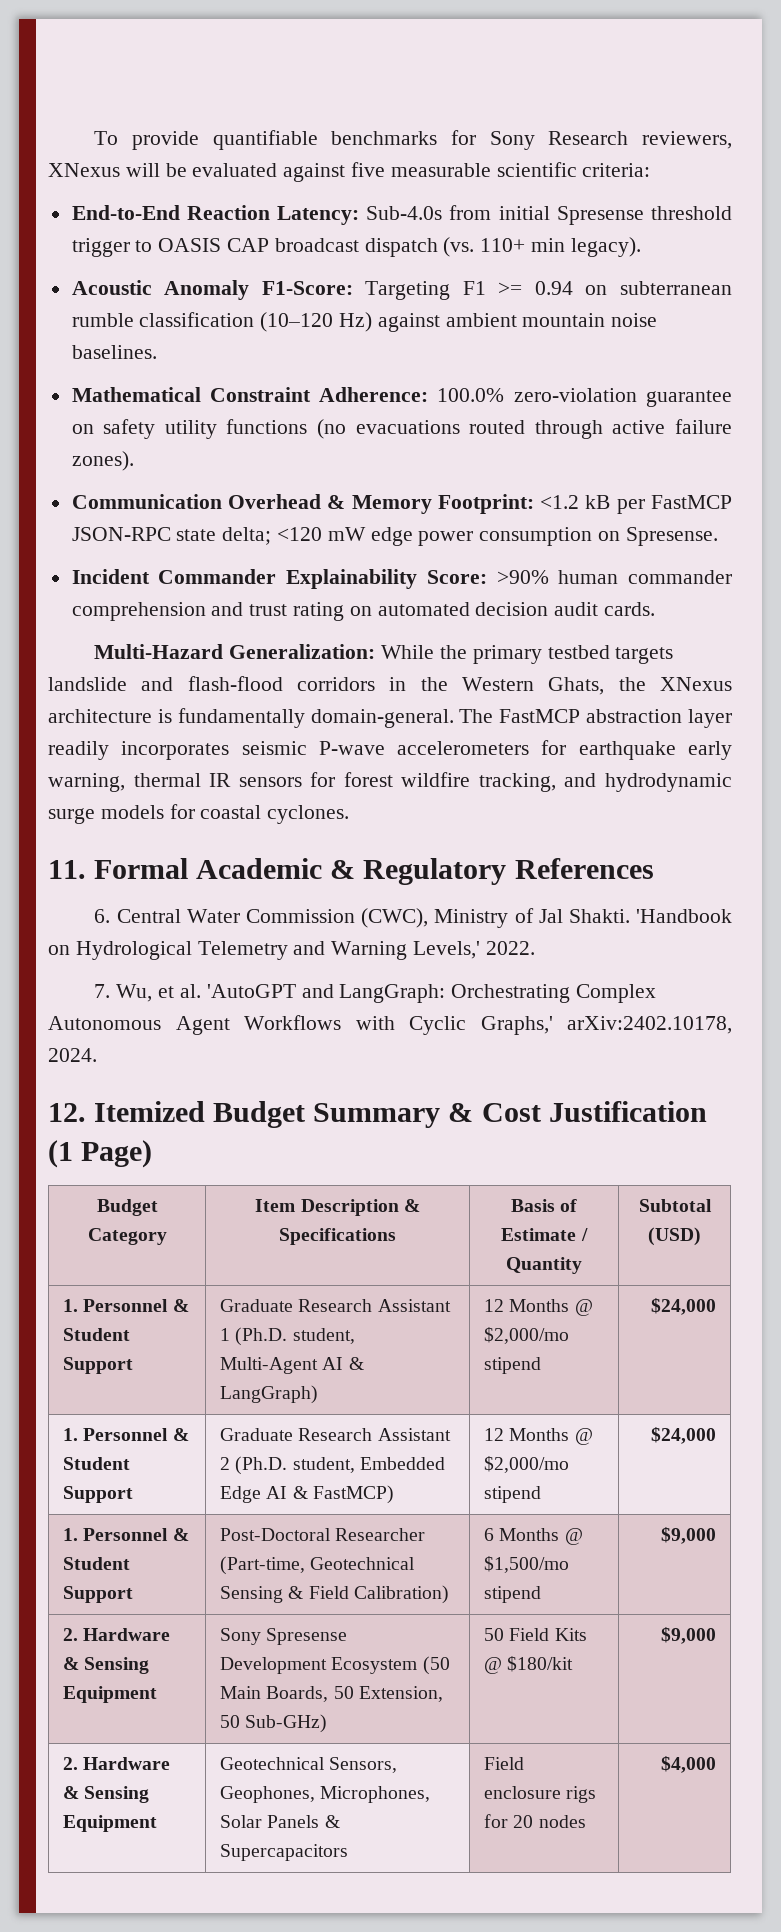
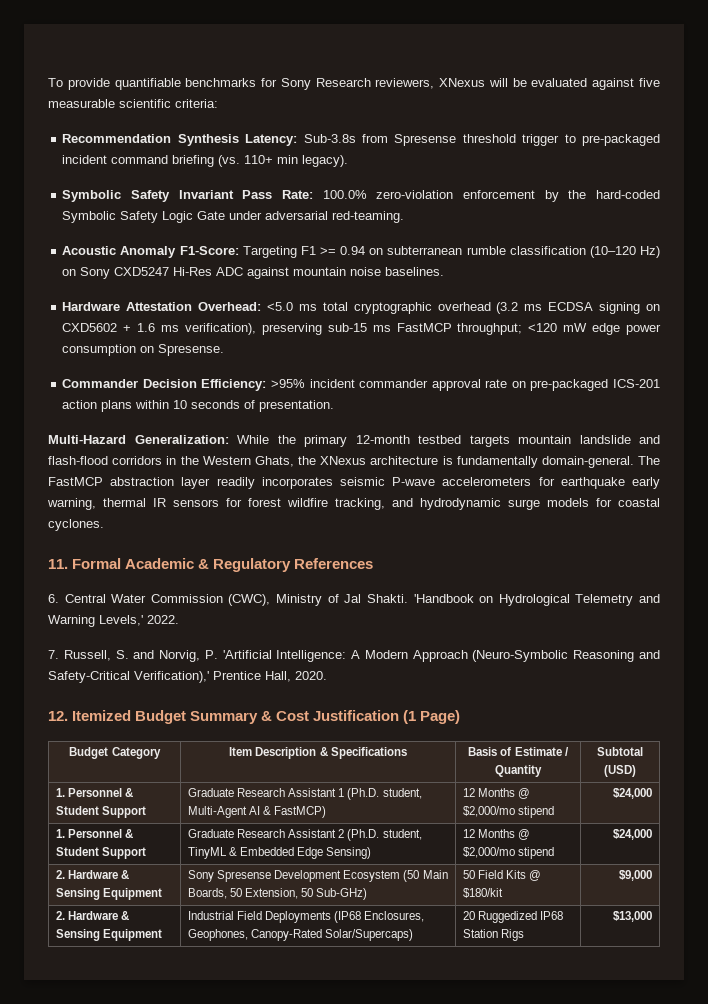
[71,205,732,225] [71,237,641,257] End-to-End Reaction Latency: Sub-4.0s from initial Spresense threshold trigger to OASIS CAP broadcast dispatch (vs. 110+ min legacy). -> [62,134,660,146] [62,155,349,167] [62,190,660,202] [62,211,405,223] Recommendation Synthesis Latency: Sub-3.8s from Spresense threshold trigger to pre-packaged incident command briefing (vs. 110+ min legacy). // Symbolic Safety Invariant Pass Rate: 100.0% zero-violation enforcement by the hard-coded Symbolic Safety Logic Gate under adversarial red-teaming.
[377,313,658,332] [71,345,157,359] [71,387,732,407] [71,419,732,439] [71,451,134,471] [71,494,733,514] [71,527,272,545] against ambient mountain noise baselines. // Mathematical Constraint Adherence: 100.0% zero-violation guarantee on safety utility functions (no evacuations routed through active failure zones). // Communication Overhead & Memory Footprint: <1.2 kB per FastMCP JSON-RPC state delta; -> [62,267,445,279] [62,302,660,314] [62,323,523,335] on Sony CXD5247 Hi-Res ADC against mountain noise baselines. // Hardware Attestation Overhead: <5.0 ms total cryptographic overhead (3.2 ms ECDSA signing on CXD5602 + 1.6 ms verification), preserving sub-15 ms FastMCP throughput;
[71,569,733,589] [71,602,656,621] Incident Commander Explainability Score: >90% human commander comprehension and trust rating on automated decision audit cards. -> [62,379,660,391] [62,400,335,412] Commander Decision Efficiency: >95% incident commander approval rate on pre-packaged ICS-201 action plans within 10 seconds of presentation.
(542, 654) none -> [355,435,410,444] 12-month
(674, 655) none -> [518,435,571,444] mountain
[116,984,656,1003] [48,1015,732,1035] [48,1048,97,1062] Wu, et al. 'AutoGPT and LangGraph: Orchestrating Complex Autonomous Agent Workflows with Cyclic Graphs,' arXiv:2402.10178, 2024. -> [63,650,660,662] [48,671,327,683] Russell, S. and Norvig, P. 'Artificial Intelligence: A Modern Approach (Neuro-Symbolic Reasoning and Safety-Critical Verification),' Prentice Hall, 2020.
[220,1385,319,1404] LangGraph) -> [274,806,327,818] FastMCP)
[359,1457,445,1470] [220,1485,394,1504] [484,1428,593,1445] [484,1456,570,1473] [484,1486,542,1503] [650,1427,716,1444] [63,1528,189,1541] [63,1557,131,1570] [63,1586,134,1603] [220,1528,426,1541] [220,1556,416,1575] [220,1585,449,1604] [484,1528,583,1545] [484,1556,570,1573] [484,1586,542,1603] [660,1527,716,1544] Embedded Edge AI & FastMCP) | 12 Months @ $2,000/mo stipend | $24,000 // 1. Personnel & Student Support | Post-Doctoral Researcher (Part-time, Geotechnical Sensing & Field Calibration) | 6 Months @ $1,500/mo stipend | $9,000 -> [187,847,372,859] [462,829,531,840] [462,847,555,859] [613,829,653,840] TinyML & Embedded Edge Sensing) | 12 Months @ $2,000/mo stipend | $24,000
[220,1757,398,1773] [220,1786,431,1803] [220,1815,340,1828] [220,1844,349,1861] [484,1757,525,1770] [484,1786,597,1803] [484,1814,586,1828] [660,1756,716,1773] Geotechnical Sensors, Geophones, Microphones, Solar Panels & Supercapacitors | Field enclosure rigs for 20 nodes | $4,000 -> [187,911,425,923] [187,929,414,941] [462,911,564,923] [462,929,525,941] [613,911,653,922] Industrial Field Deployments (IP68 Enclosures, Geophones, Canopy-Rated Solar/Supercaps) | 20 Ruggedized IP68 Station Rigs | $13,000

